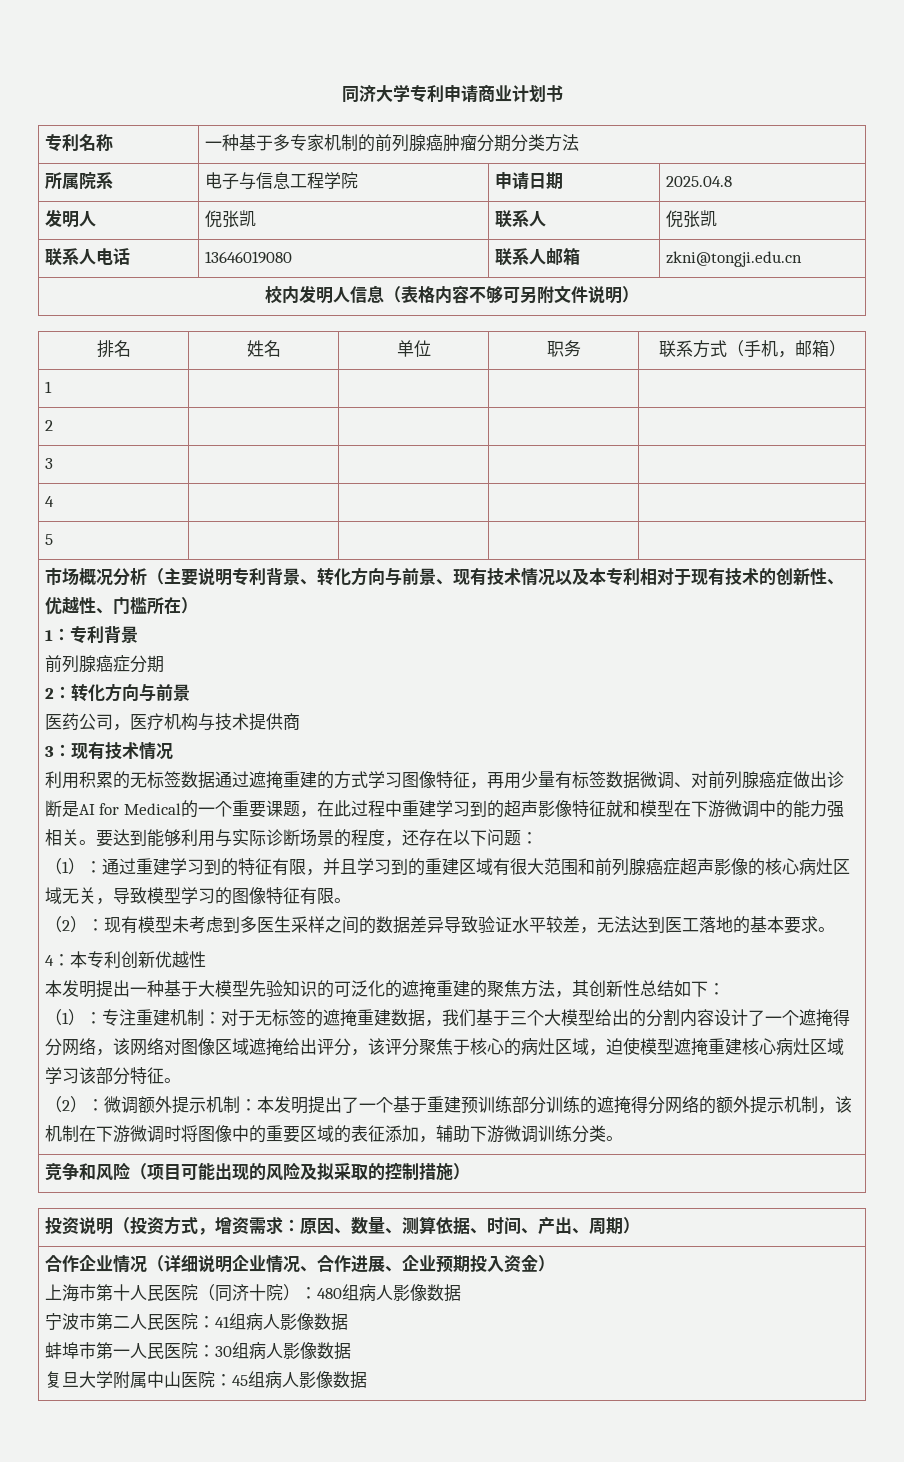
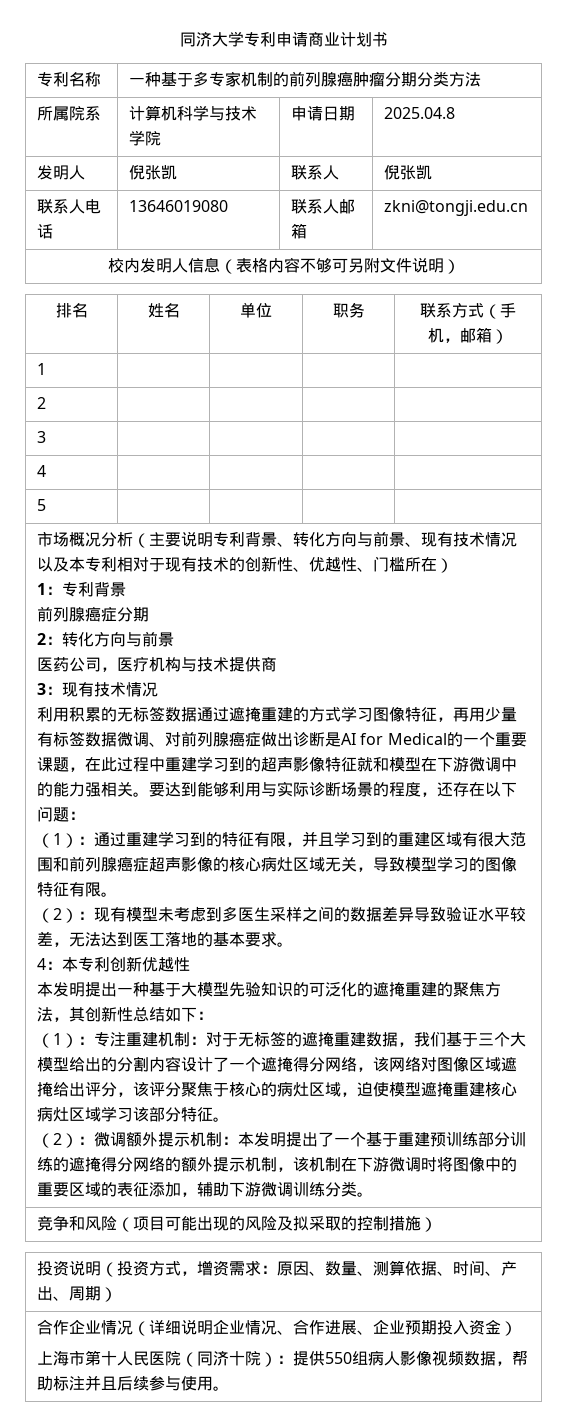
[204,172,324,190] 电子与信息工程 -> [128,105,257,121] 计算机科学与技术
[316,1284,461,1302] [44,1313,348,1331] [44,1342,351,1360] [44,1371,367,1389] 480组病人影像数据 // 宁波市第二人民医院：41组病人影像数据 // 蚌埠市第一人民医院：30组病人影像数据 // 复旦大学附属中山医院：45组病人影像数据 -> [292,1350,528,1366] [36,1375,229,1391] 提供550组病人影像视频数据，帮助标注并且后续参与使用。

